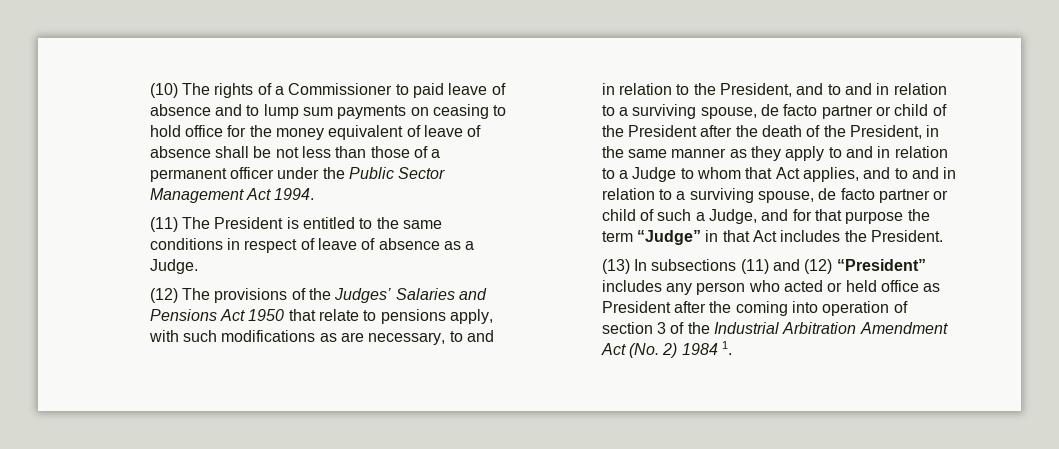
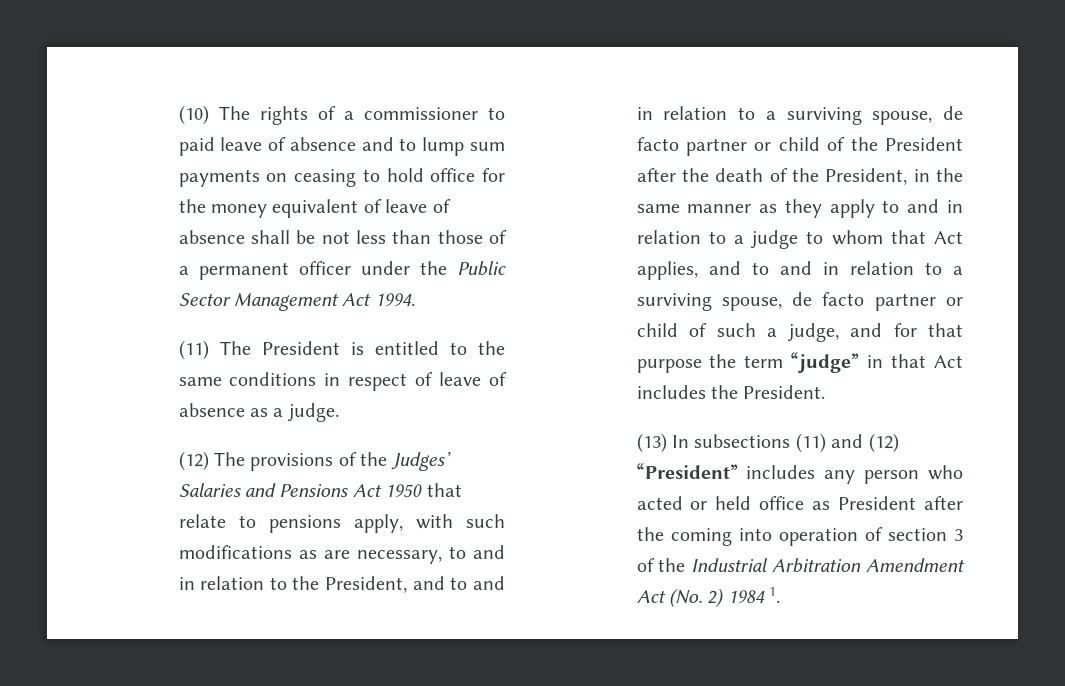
[288,83,393,95] Commissioner -> [363,107,478,120] commissioner
[149,259,198,274] Judge. -> [287,403,339,422] judge.
[632,167,677,182] Judge -> [751,230,799,249] judge
[709,209,758,224] Judge, -> [787,323,839,342] judge,
[637,230,702,245] “Judge” -> [791,352,860,373] “judge”

